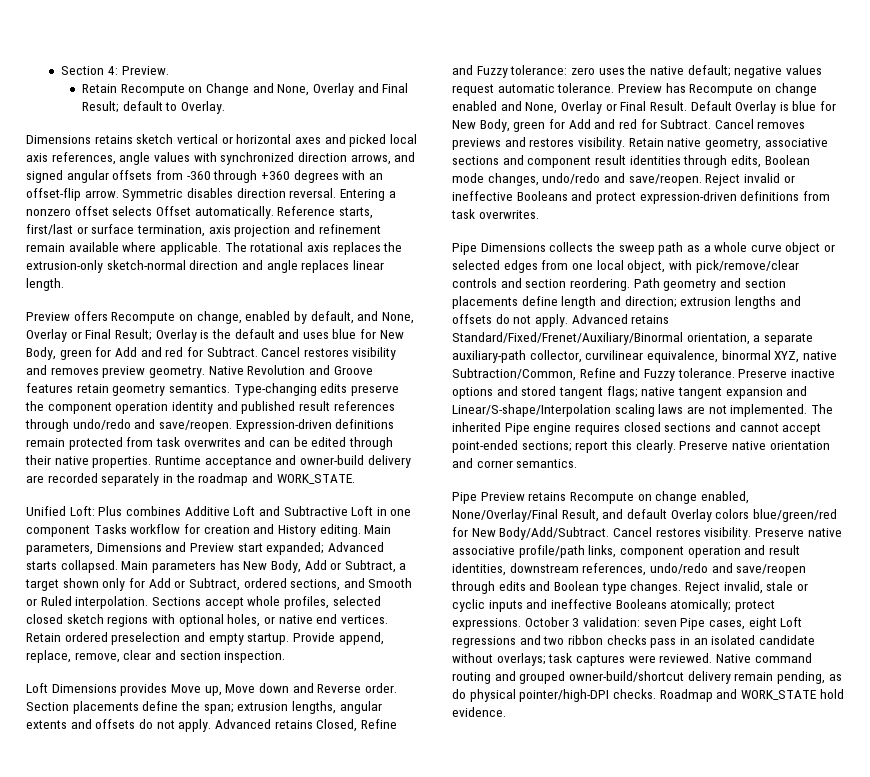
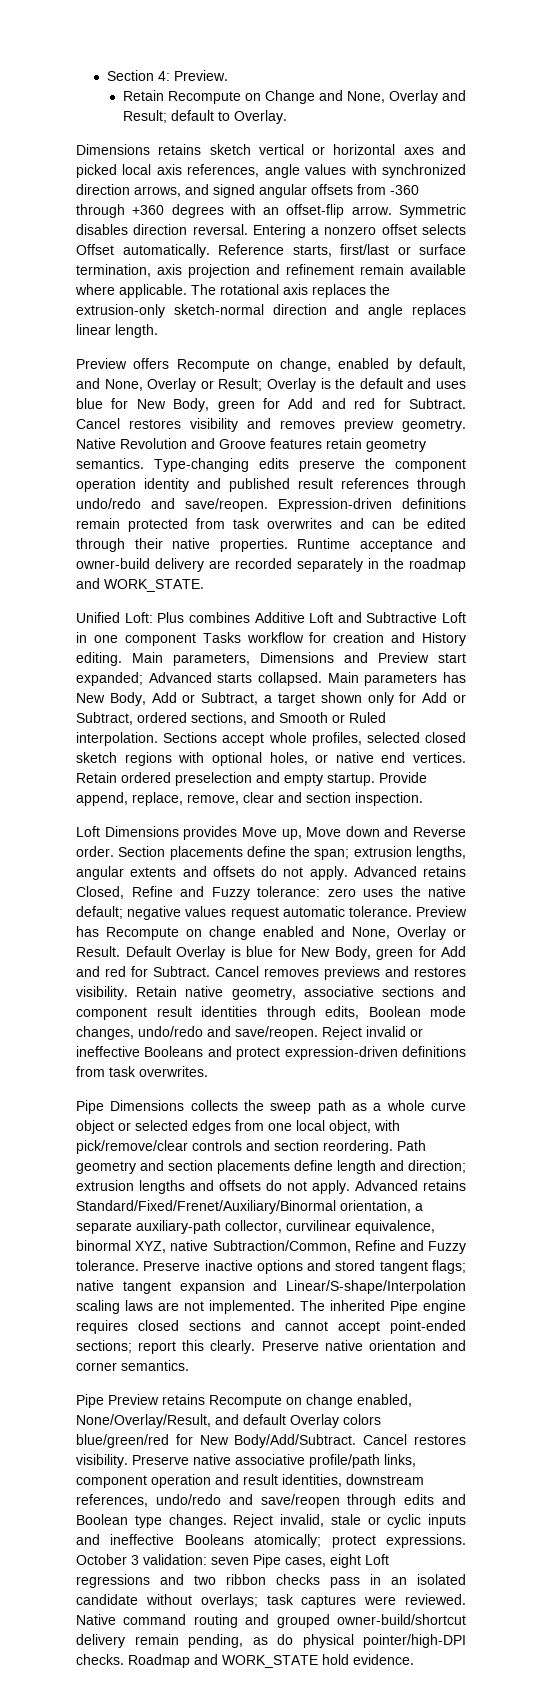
[382,83,409,93] Final -> (466, 95) none
[85,329,112,339] Final -> (214, 384) none
[620,101,647,111] Final -> (466, 932) none
[452,509,599,522] None/Overlay/Final Result, -> [76,1414,211,1428] None/Overlay/Result,

